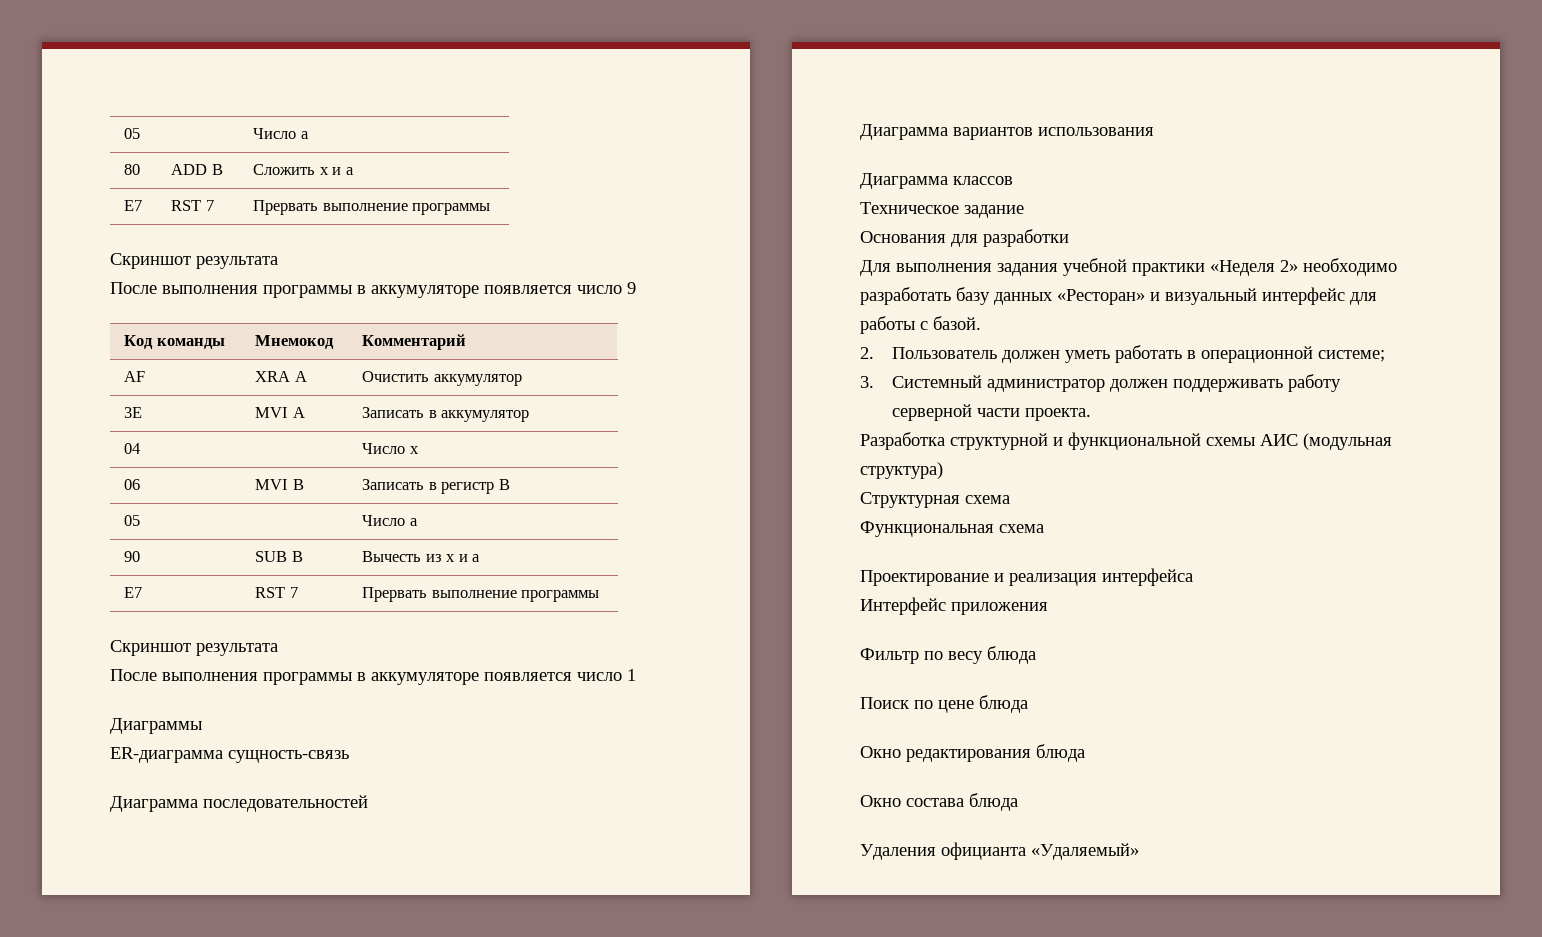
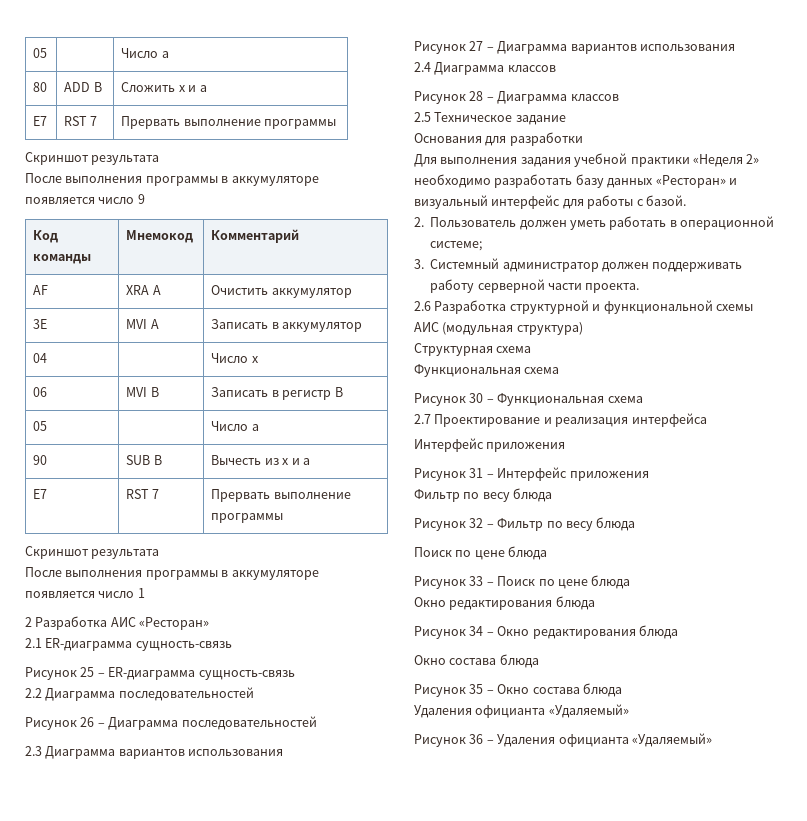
[110,718,202,734] [110,747,349,763] [110,795,368,812] [860,124,1154,140] [860,173,1013,189] Диаграммы // ER-диаграмма сущность-связь // Диаграмма последовательностей // Диаграмма вариантов использования // Диаграмма классов // -> [25,616,210,630] [25,638,232,651] [25,667,295,680] [25,687,254,701] [25,716,317,730] [25,746,284,759] [414,41,735,54] [414,62,556,75] [414,91,619,104] [414,112,431,122] 2 Разработка АИС «Ресторан» // 2.1 ER-диаграмма сущность-связь // Рисунок 25 – ER-диаграмма сущность-связь // 2.2 Диаграмма последовательностей // Рисунок 26 – Диаграмма последовательностей // 2.3 Диаграмма вариантов использования // Рисунок 27 – Диаграмма вариантов использования // 2.4 Диаграмма классов // Рисунок 28 – Диаграмма классов // 2.5
(1091, 414) none -> [414,301,431,311] 2.6
(1044, 528) none -> [414,393,643,406] [414,414,431,424] Рисунок 30 – Функциональная схема // 2.7
(1048, 608) none -> [414,467,649,481] [414,488,553,502] [414,518,494,531] Рисунок 31 – Интерфейс приложения // Фильтр по весу блюда // Рисунок 32 –
(1028, 704) none -> [414,575,631,589] [414,596,595,610] [414,626,494,639] Рисунок 33 – Поиск по цене блюда // Окно редактирования блюда // Рисунок 34 –
(1018, 802) none -> [414,683,622,697] [414,704,629,718] [414,734,494,747] Рисунок 35 – Окно состава блюда // Удаления официанта «Удаляемый» // Рисунок 36 –

